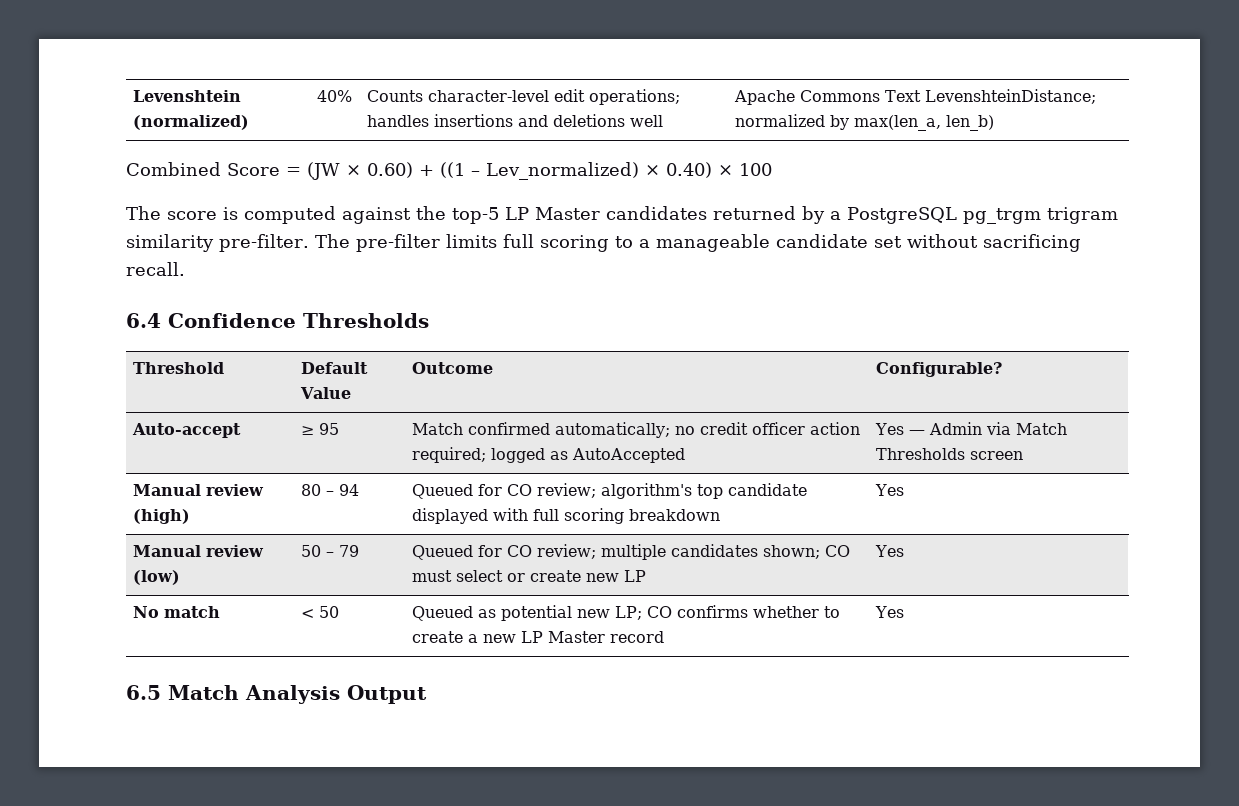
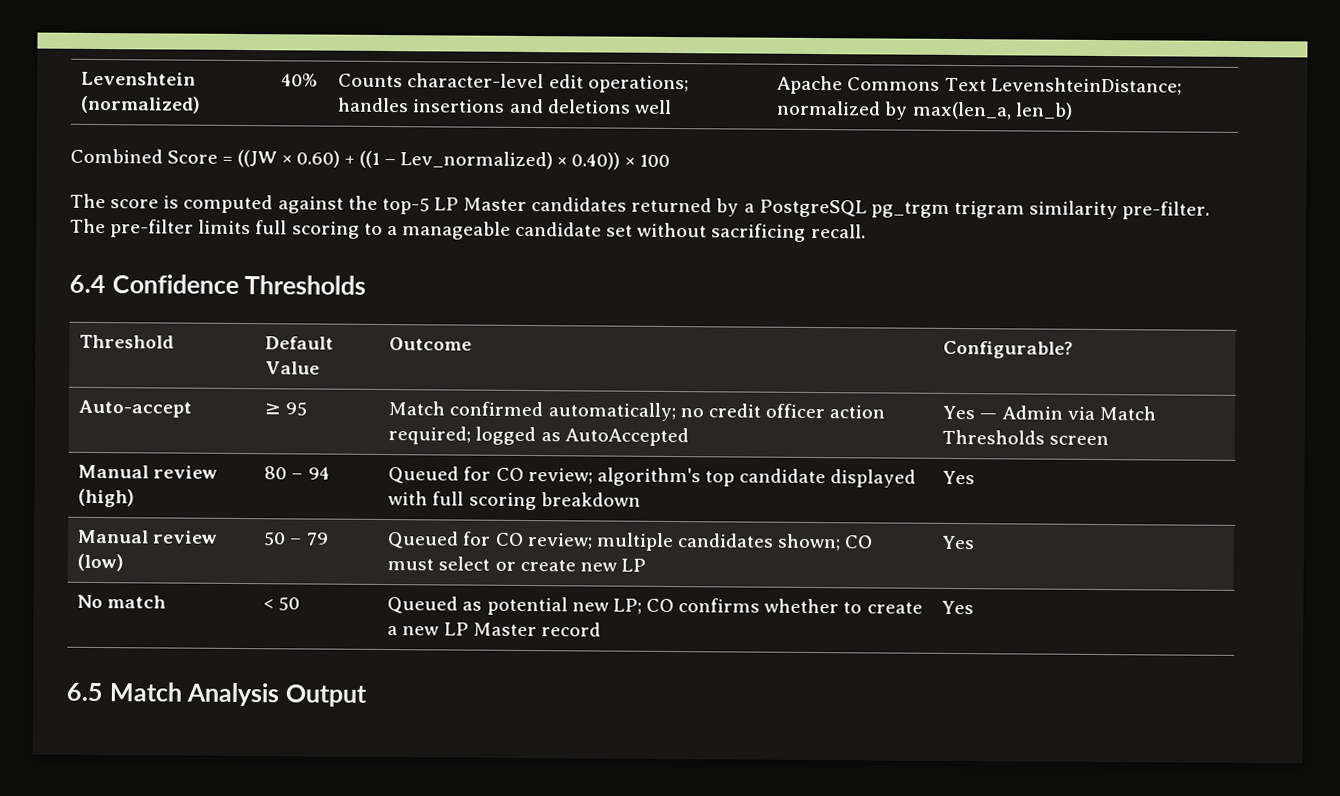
[307,162,340,180] (JW -> [237,149,278,168] ((JW
[666,162,712,178] 0.40) -> [571,152,621,170] 0.40))

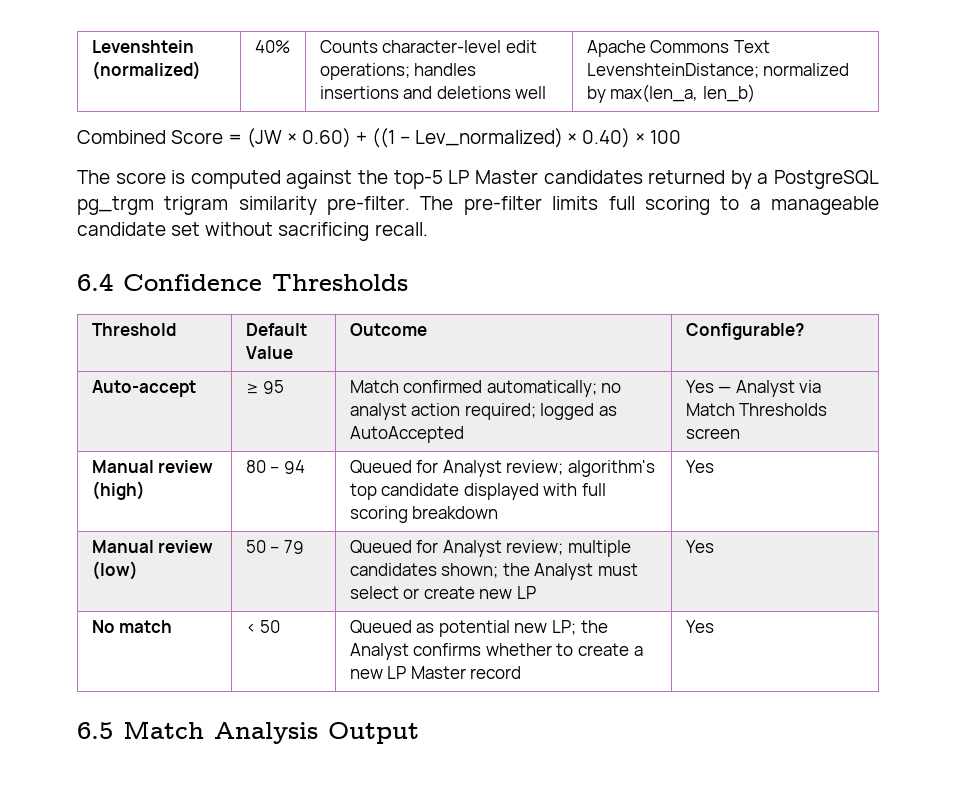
[237,149,278,168] ((JW -> [247,128,283,148] (JW
[571,152,621,170] 0.40)) -> [582,128,631,148] 0.40)
[707,403,826,419] credit officer -> [349,403,407,420] analyst
[1001,405,1063,420] Admin -> [735,380,795,397] Analyst
[495,467,524,481] CO -> [442,460,502,477] Analyst
[494,532,524,546] CO -> [442,540,502,557] Analyst
[844,535,874,549] CO -> [502,563,594,580] the Analyst
[646,598,675,613] CO -> [580,620,608,633] [349,643,409,660] the Analyst

